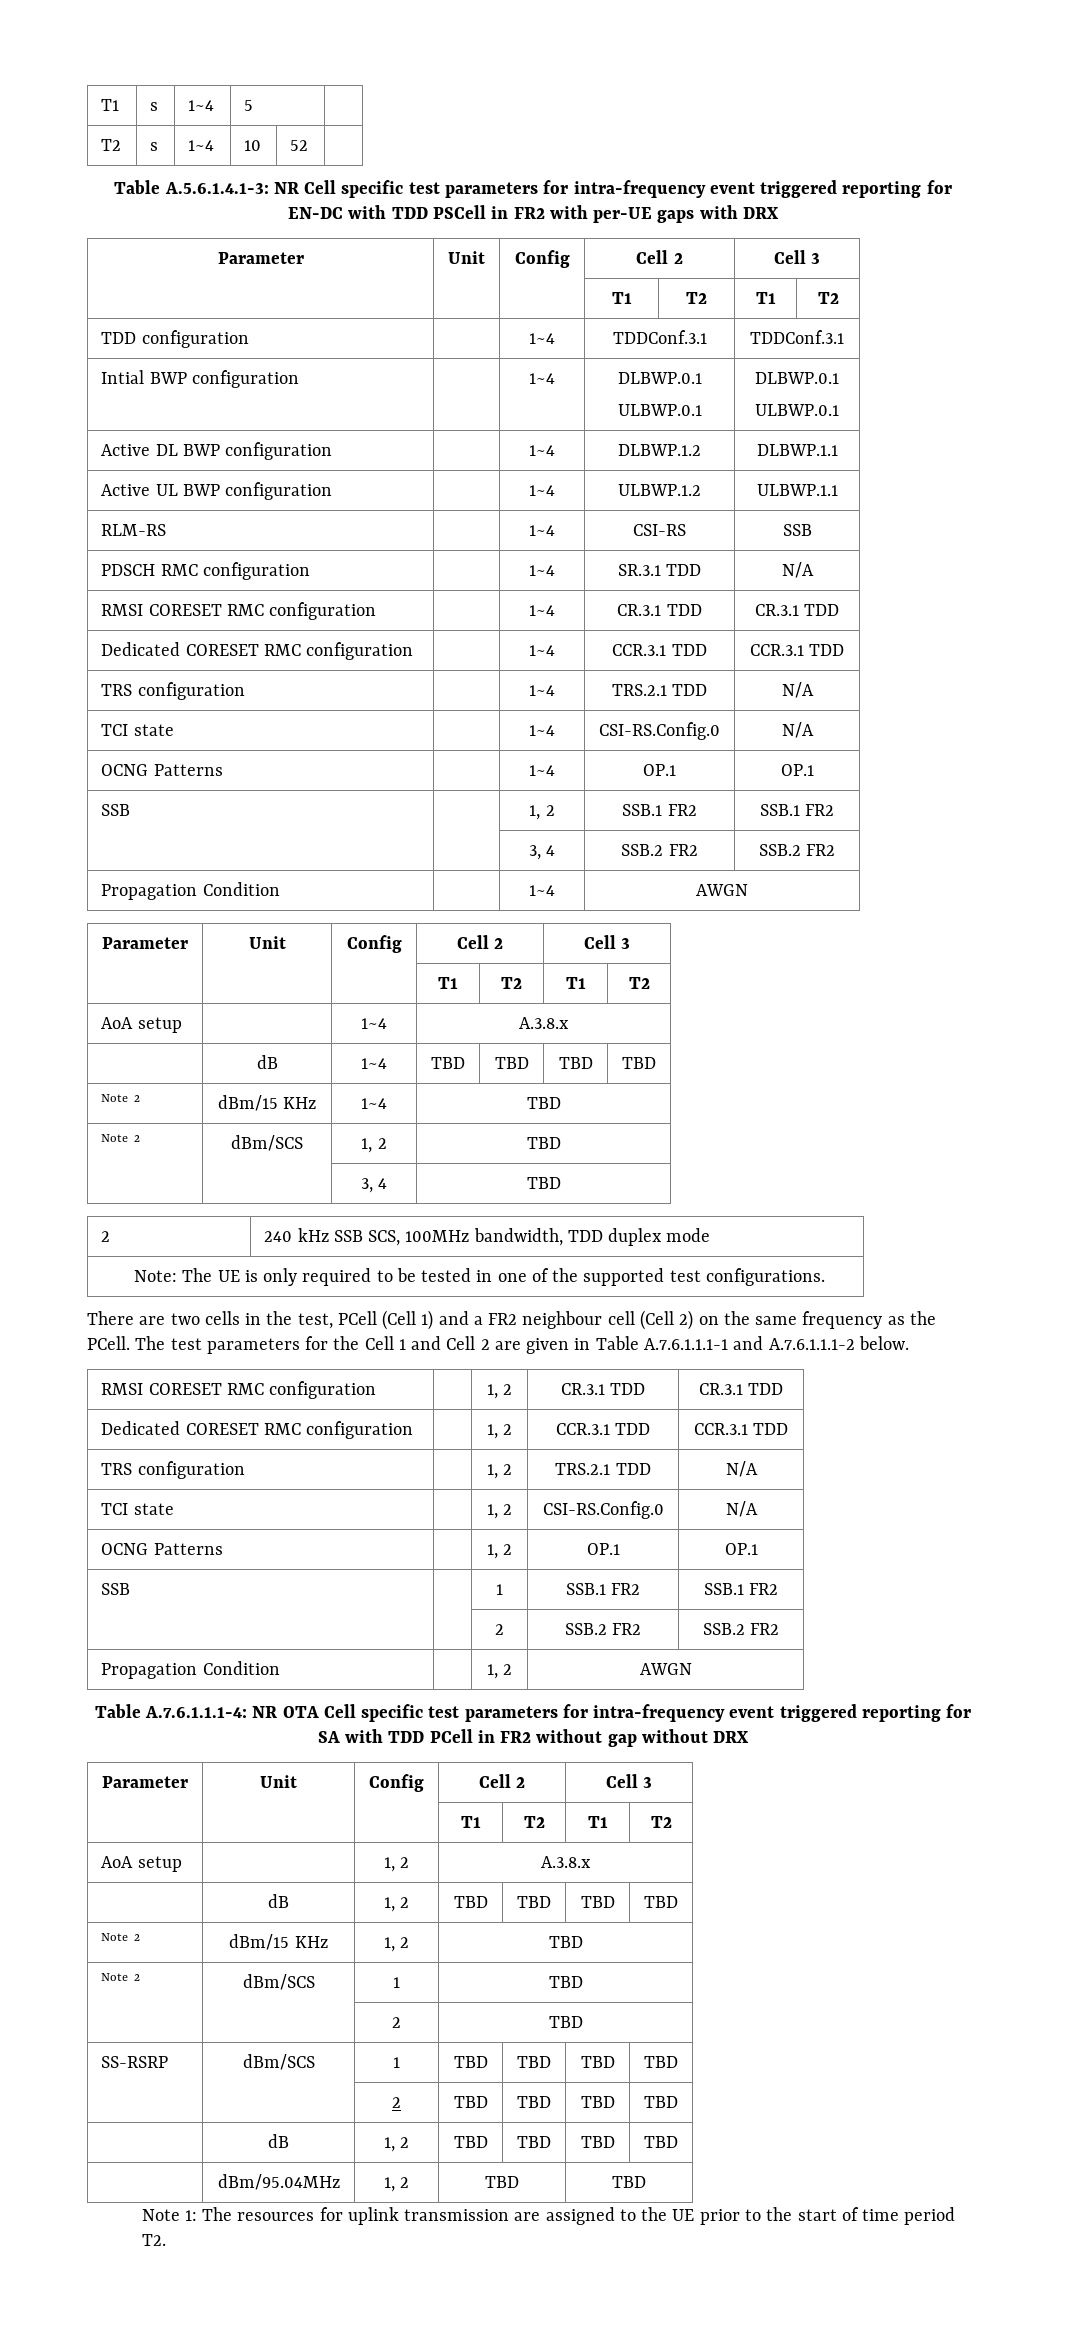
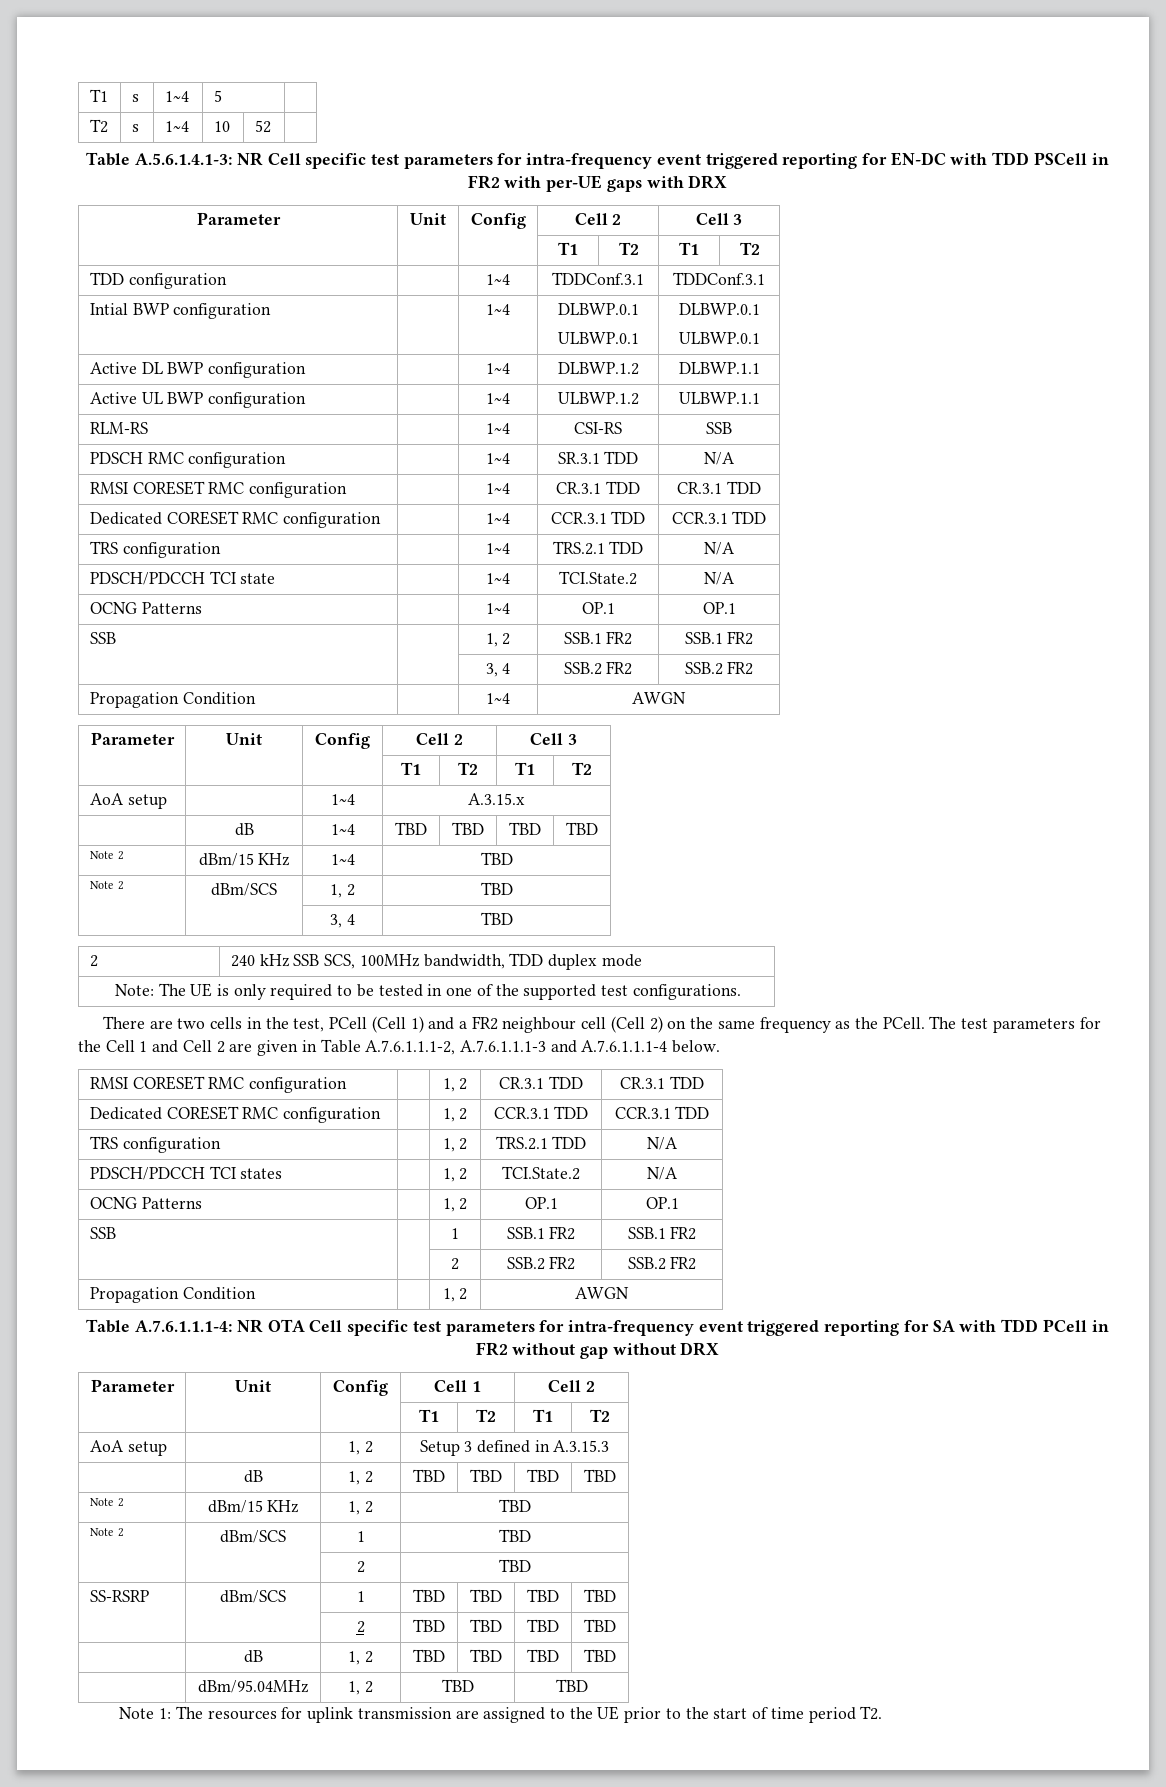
(814, 690) none -> [89,572,205,585] PDSCH/PDCCH
[599,722,720,740] CSI-RS.Config.0 -> [559,571,637,585] TCI.State.2
[519,1017,569,1029] A.3.8.x -> [468,793,525,805] A.3.15.x
[643,1336,855,1350] A.7.6.1.1.1-1 and A.7.6.1.1.1-2 -> [365,1040,668,1055] A.7.6.1.1.1-2, A.7.6.1.1.1-3 and A.7.6.1.1.1-4
[101,1503,174,1515] [486,1504,513,1519] [542,1501,664,1519] TCI state | | 1, 2 | CSI-RS.Config.0 -> [89,1166,283,1180] [442,1168,468,1182] [502,1166,580,1180] PDSCH/PDCCH TCI states | | 1, 2 | TCI.State.2
[516,1777,526,1788] [605,1774,653,1788] 2 | Cell 3 -> [471,1381,481,1392] [548,1380,595,1392] 1 | Cell 2
[541,1856,591,1868] A.3.8.x -> [419,1440,610,1456] Setup 3 defined in A.3.15.3

